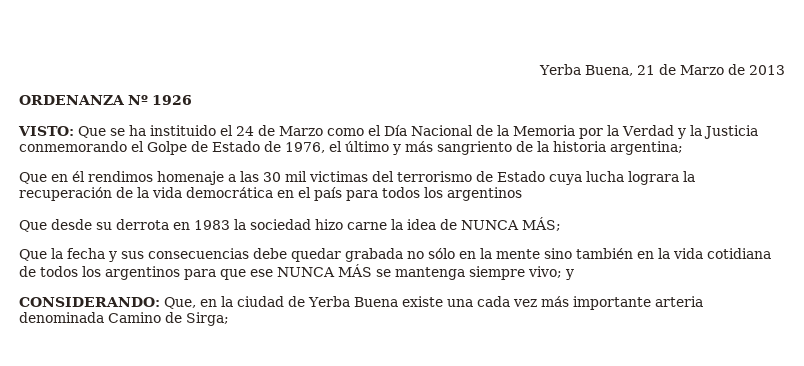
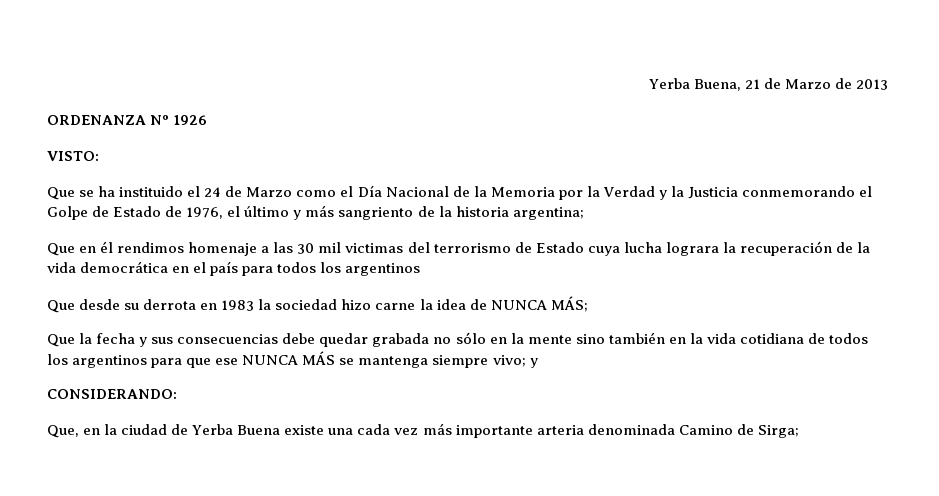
(74, 131) none -> (99, 156) //
(160, 302) none -> (177, 394) //

